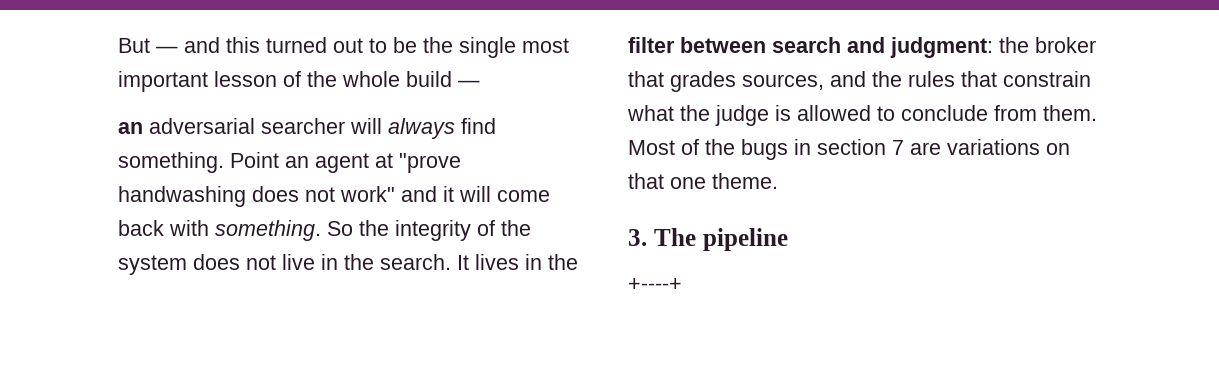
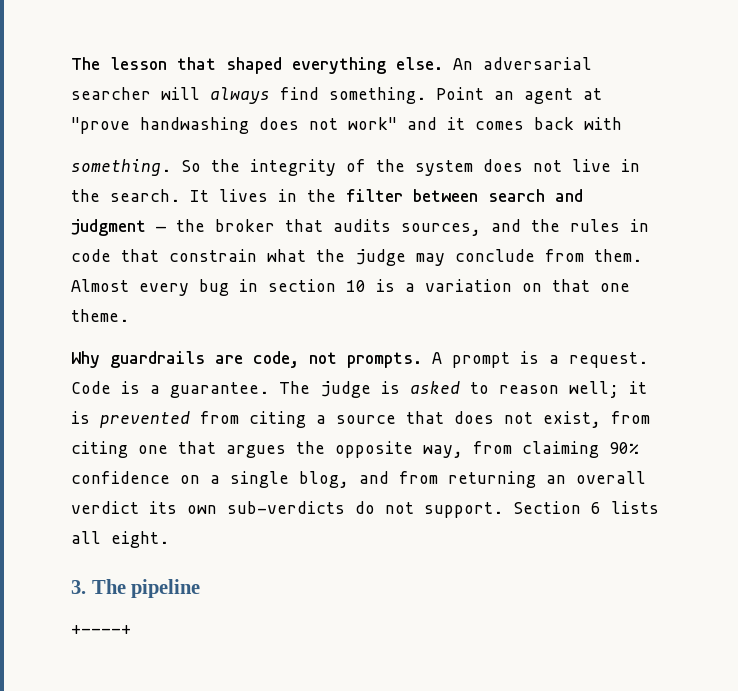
[118,37,569,58] [118,71,480,92] [118,122,143,134] But — and this turned out to be the single most important lesson of the whole build — // an -> [71,57,473,74] The lesson that shaped everything else. An
[459,186,550,202] will come -> [475,121,524,130] comes
(209, 228) none -> (622, 123) //
[890,37,993,58] judgment: -> [71,219,166,236] judgment —
[670,71,736,92] grades -> [333,219,391,232] audits
(955, 79) none -> [630,219,649,232] [71,249,111,262] in code
[775,105,1097,121] [628,139,1070,160] [628,173,778,189] is allowed to conclude from them. Most of the bugs in section 7 are variations on that one theme. -> [416,249,642,266] [71,279,630,296] [71,309,129,322] [71,351,648,368] [71,381,647,398] [71,411,650,428] [71,441,639,458] [71,471,646,488] [71,501,659,518] [71,531,169,548] may conclude from them. Almost every bug in section 10 is a variation on that one theme. // Why guardrails are code, not prompts. A prompt is a request. Code is a guarantee. The judge is asked to reason well; it is prevented from citing a source that does not exist, from citing one that argues the opposite way, from claiming 90% confidence on a single blog, and from returning an overall verdict its own sub-verdicts do not support. Section 6 lists all eight.

